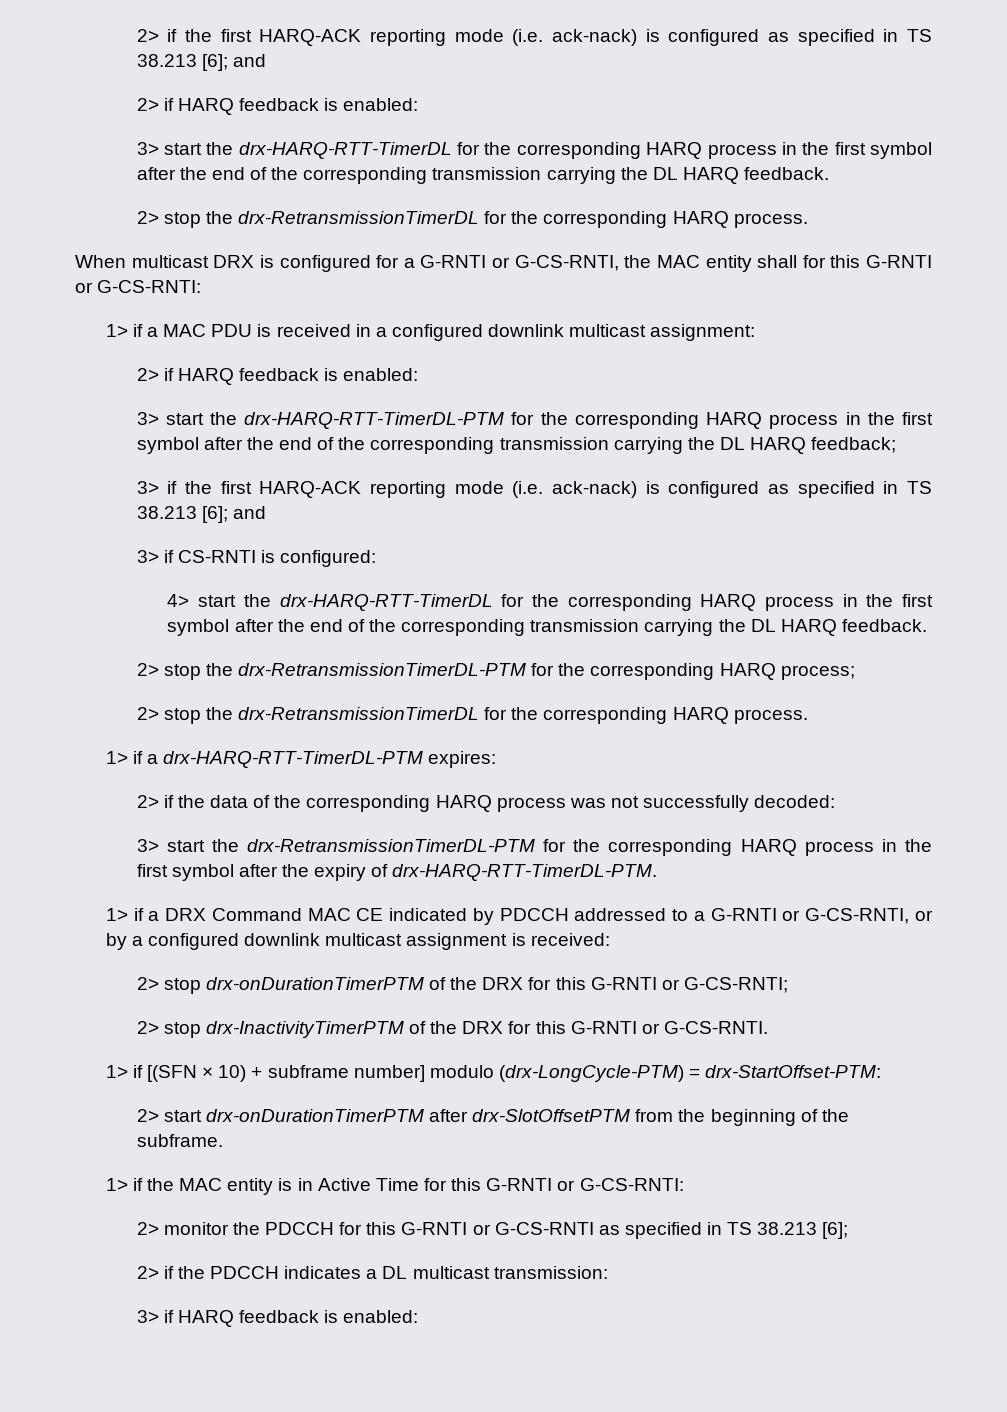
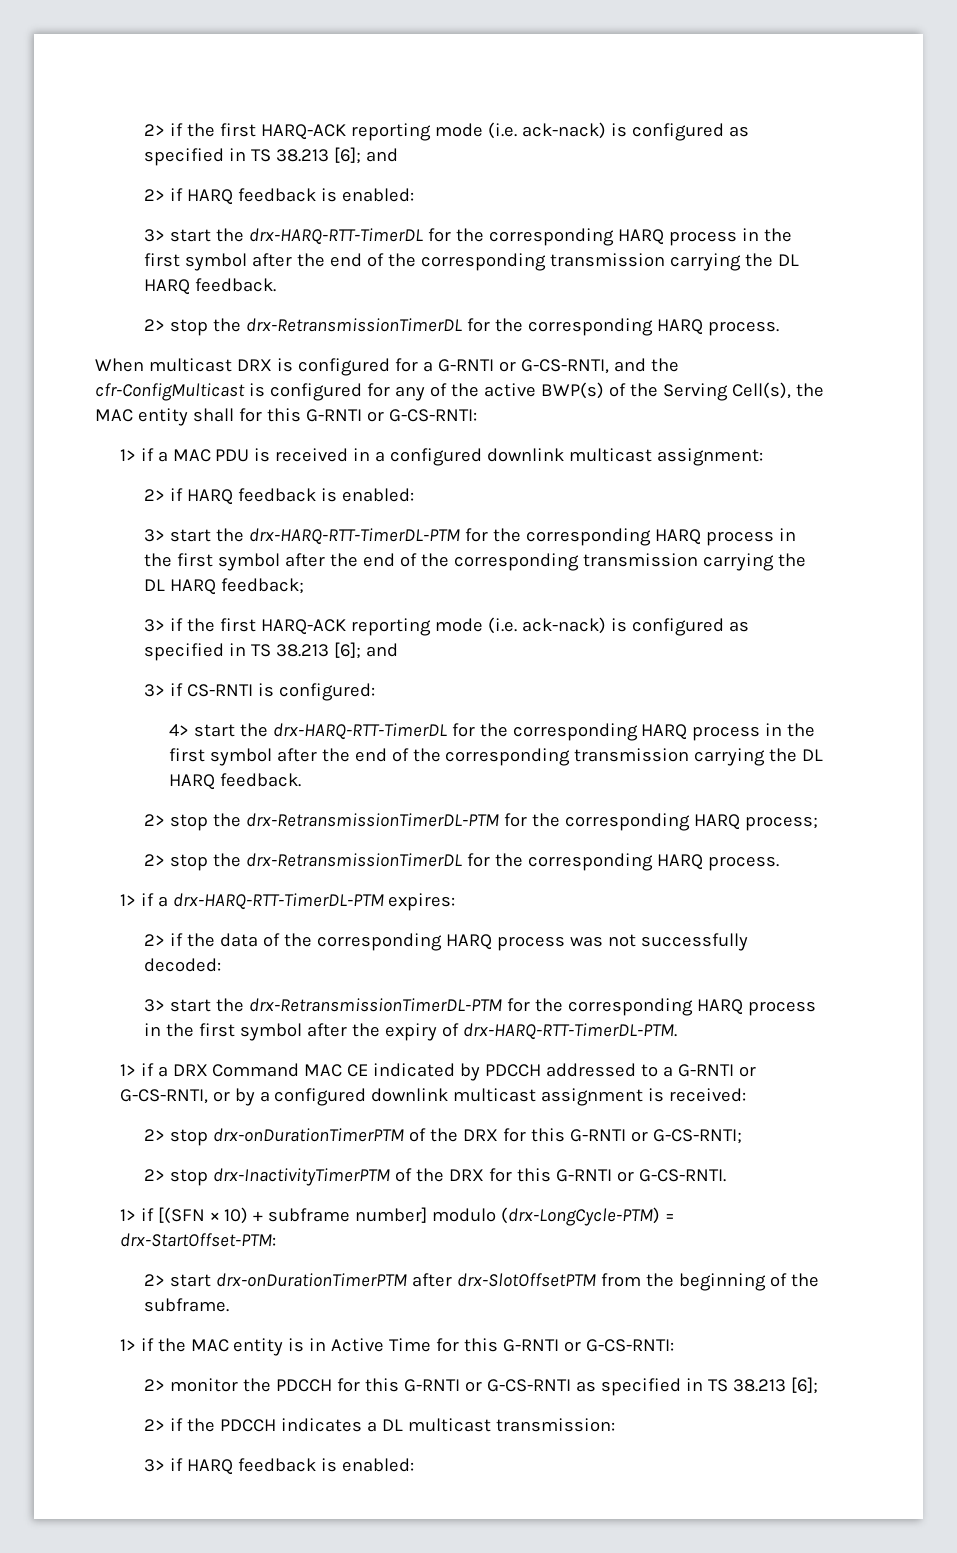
(619, 263) none -> [613,358,679,372] [95,382,791,401] and the cfr-ConfigMulticast is configured for any of the active BWP(s) of the Serving Cell(s),

